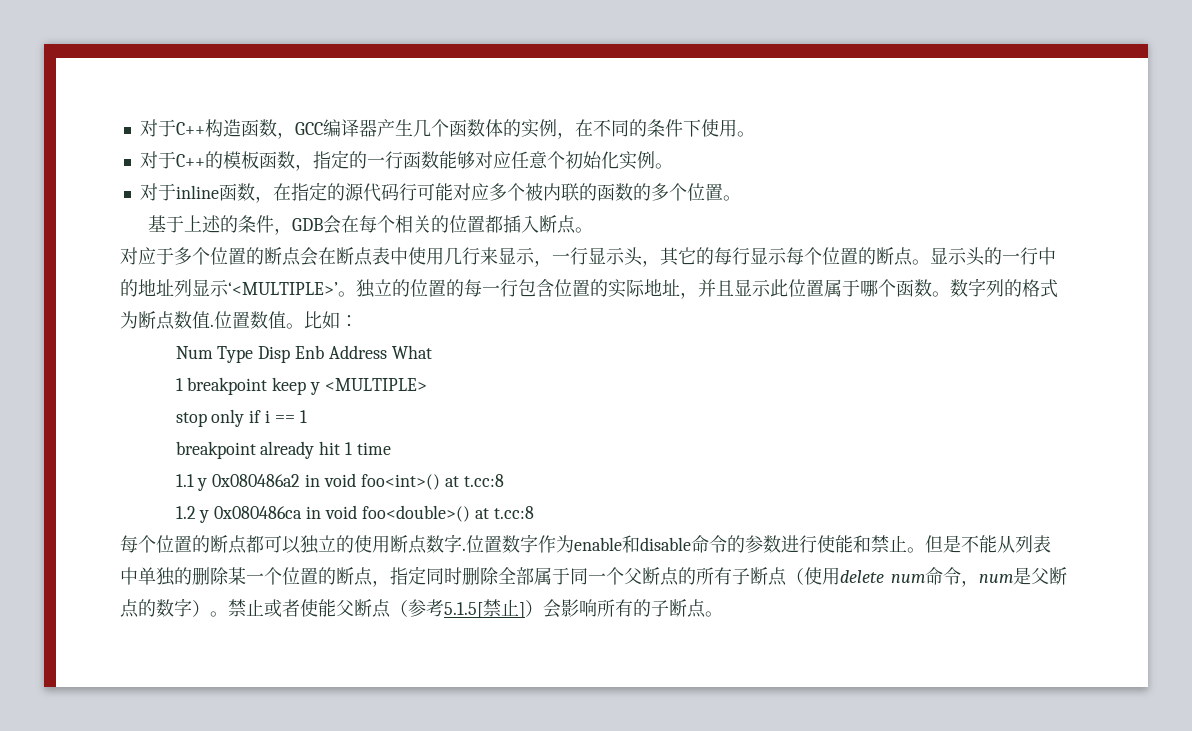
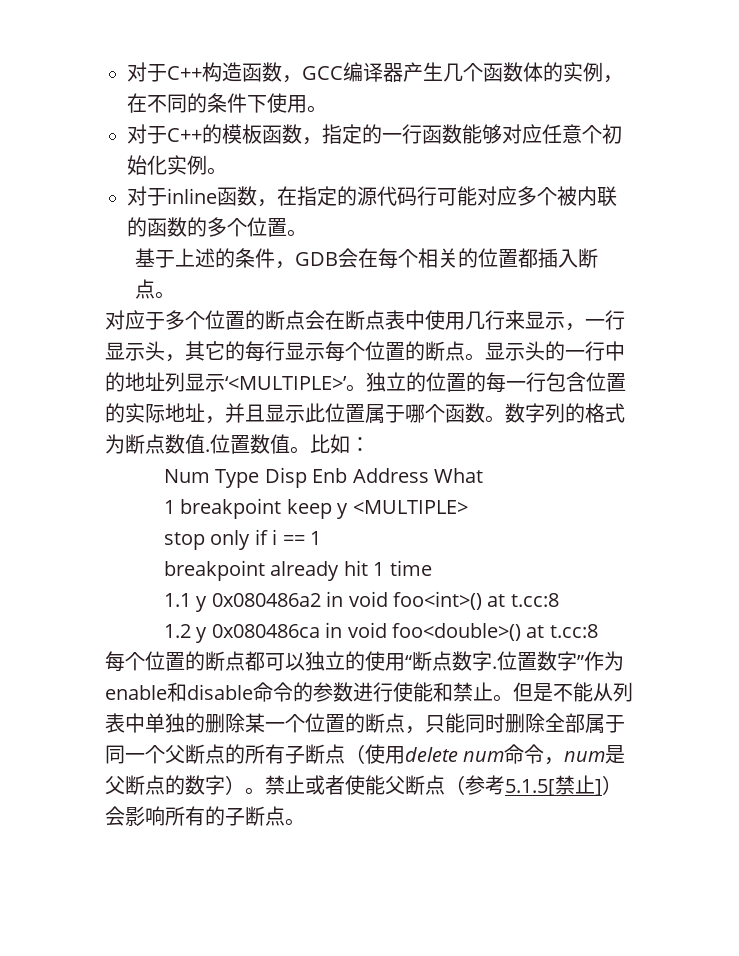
(390, 544) none -> [405,655,412,669] “
(538, 543) none -> [577,655,584,669] ”
[390,566,426,585] 指定 -> [425,713,465,733] 只能

